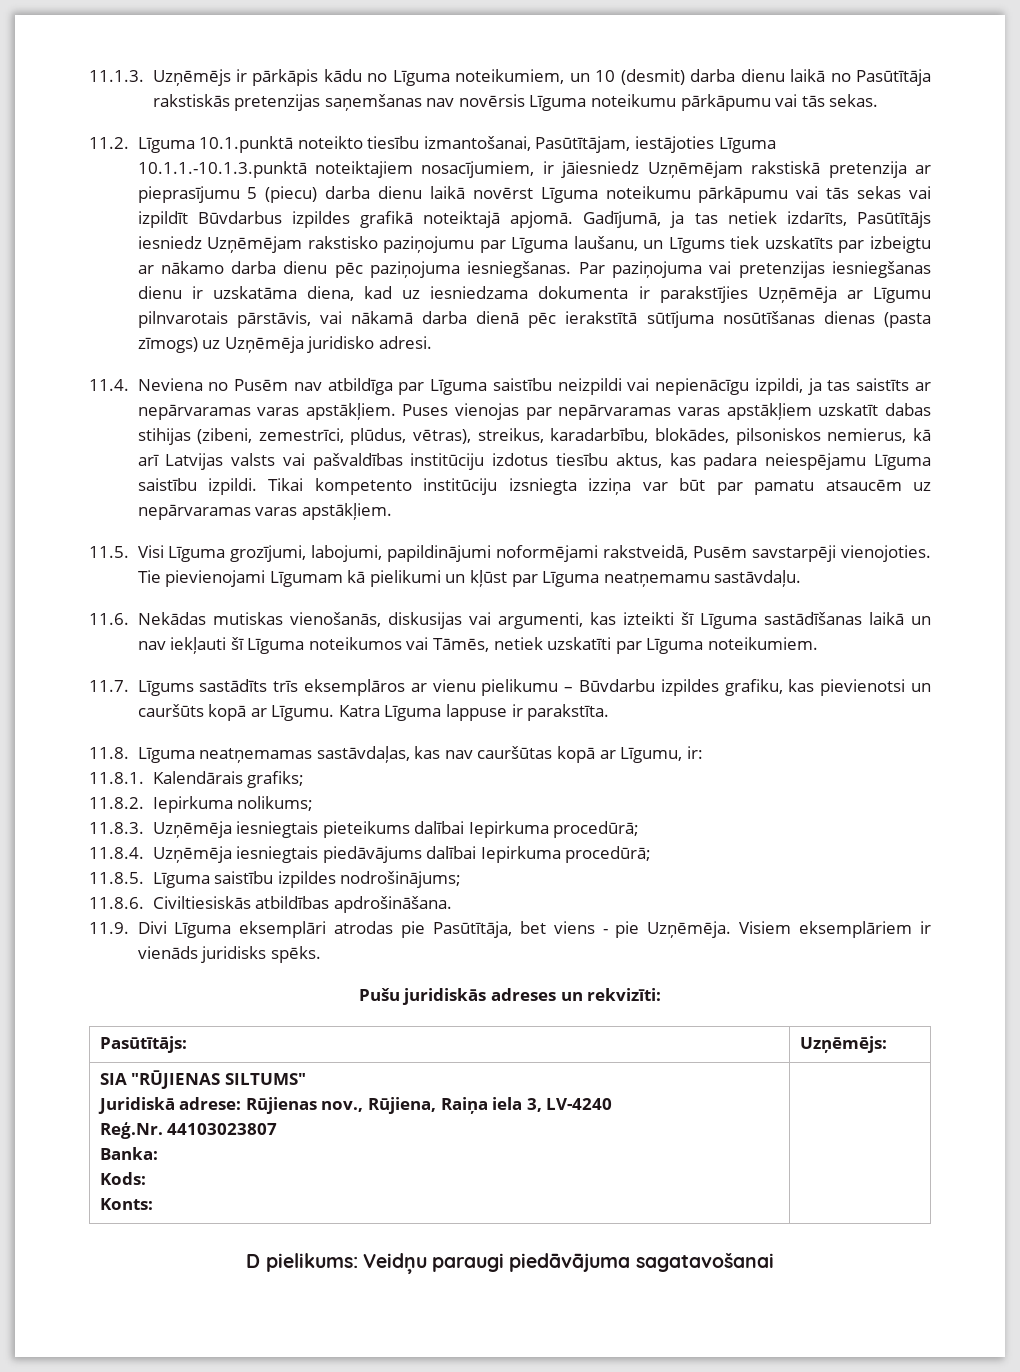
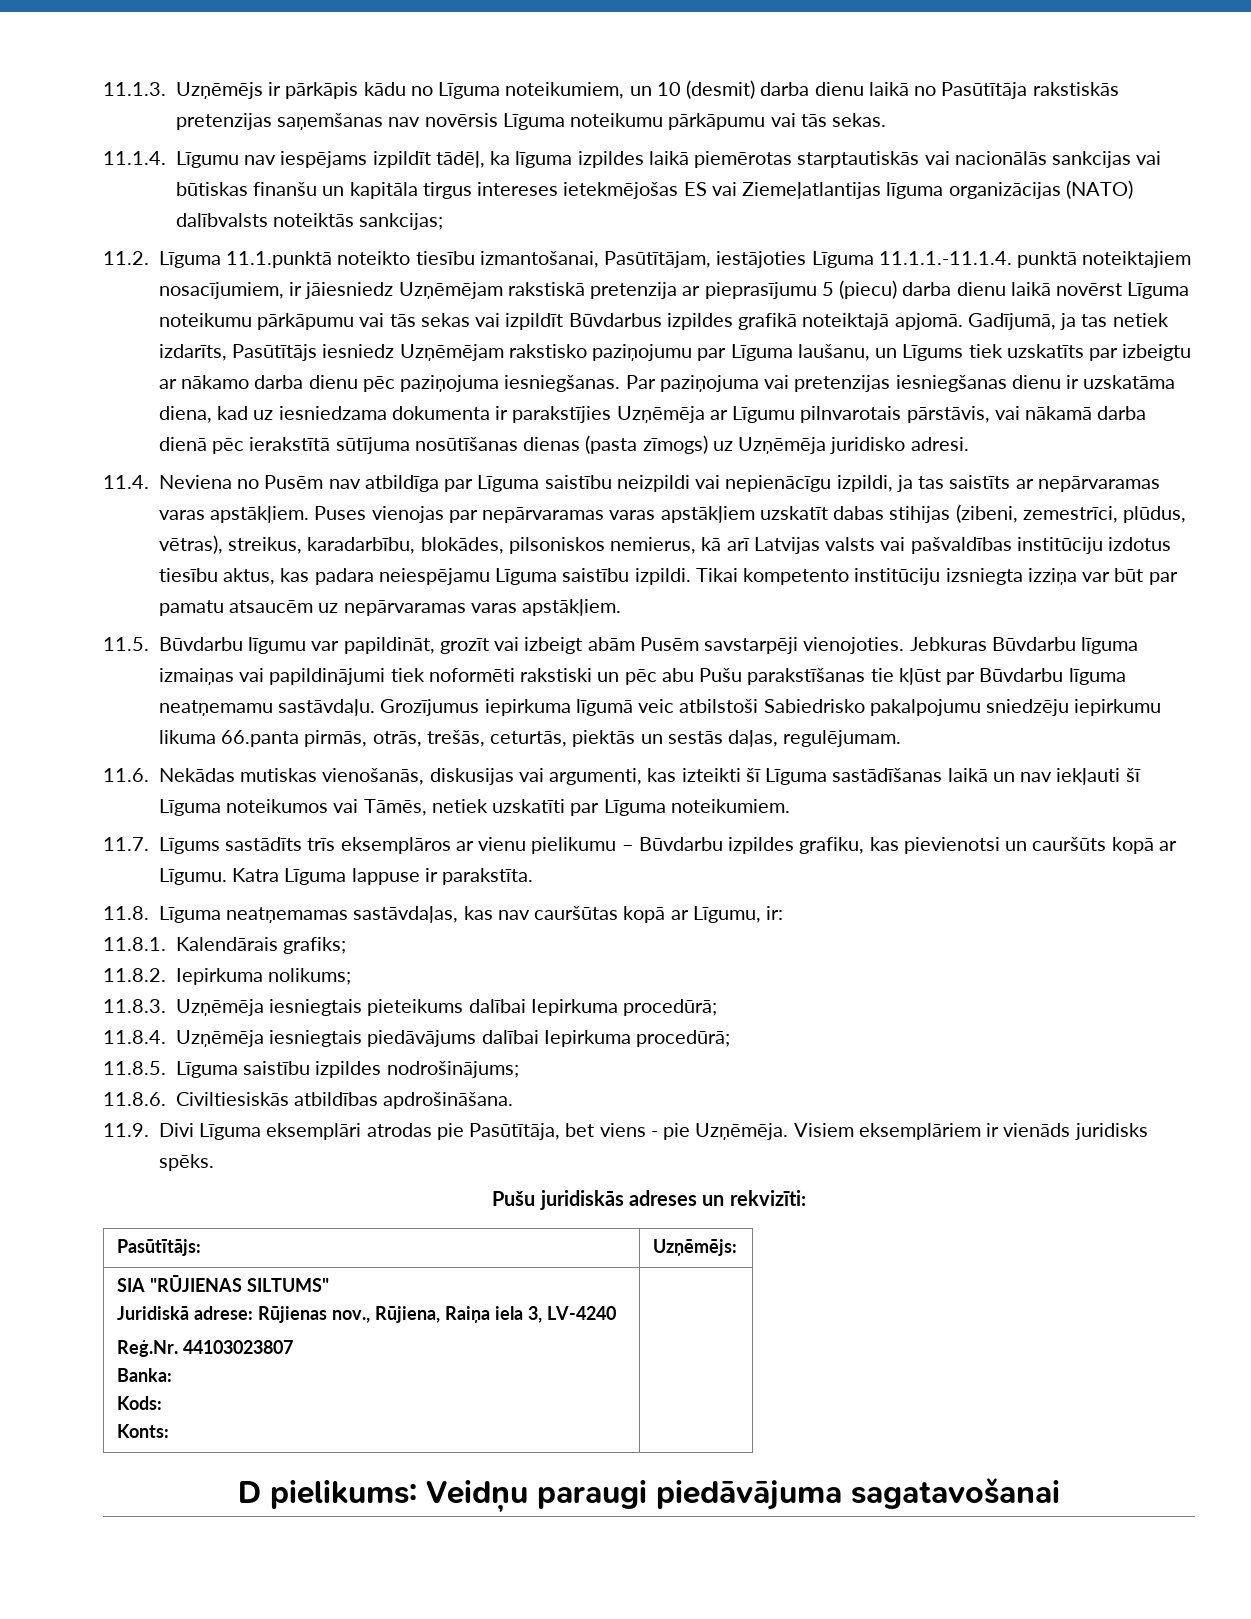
[89,136,294,153] 11.2. Līguma 10.1.punktā -> [103,151,1162,168] [175,180,1133,199] [175,213,444,230] [103,251,333,268] 11.1.4. Līgumu nav iespējams izpildīt tādēļ, ka līguma izpildes laikā piemērotas starptautiskās vai nacionālās sankcijas vai būtiskas finanšu un kapitāla tirgus intereses ietekmējošas ES vai Ziemeļatlantijas līguma organizācijas (NATO) dalībvalsts noteiktās sankcijas; // 11.2. Līguma 11.1.punktā
[137,161,307,178] 10.1.1.-10.1.3.punktā -> [878,251,1078,268] 11.1.1.-11.1.4. punktā
[137,545,931,562] [137,570,802,587] Visi Līguma grozījumi, labojumi, papildinājumi noformējami rakstveidā, Pusēm savstarpēji vienojoties. Tie pievienojami Līgumam kā pielikumi un kļūst par Līguma neatņemamu sastāvdaļu. -> [158,637,1139,654] [158,668,1126,685] [158,699,1162,716] [158,730,902,747] Būvdarbu līgumu var papildināt, grozīt vai izbeigt abām Pusēm savstarpēji vienojoties. Jebkuras Būvdarbu līguma izmaiņas vai papildinājumi tiek noformēti rakstiski un pēc abu Pušu parakstīšanas tie kļūst par Būvdarbu līguma neatņemamu sastāvdaļu. Grozījumus iepirkuma līgumā veic atbilstoši Sabiedrisko pakalpojumu sniedzēju iepirkumu likuma 66.panta pirmās, otrās, trešās, ceturtās, piektās un sestās daļas, regulējumam.

